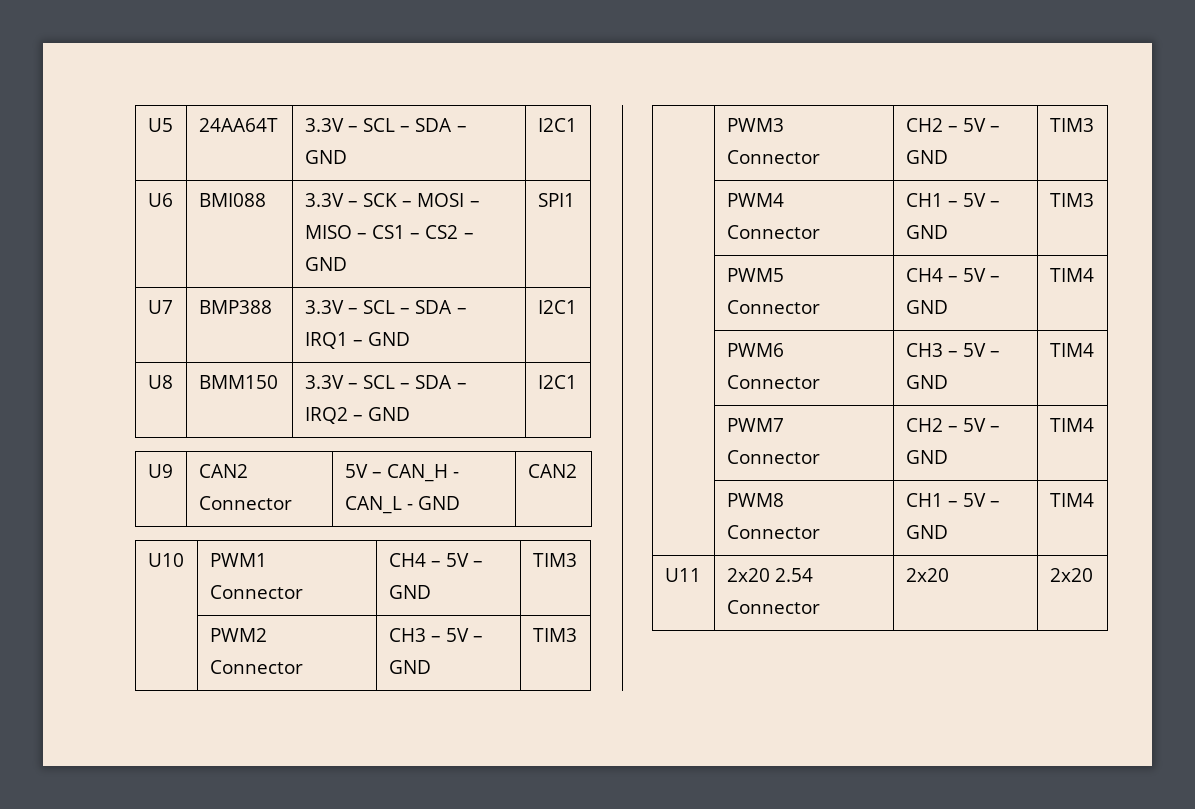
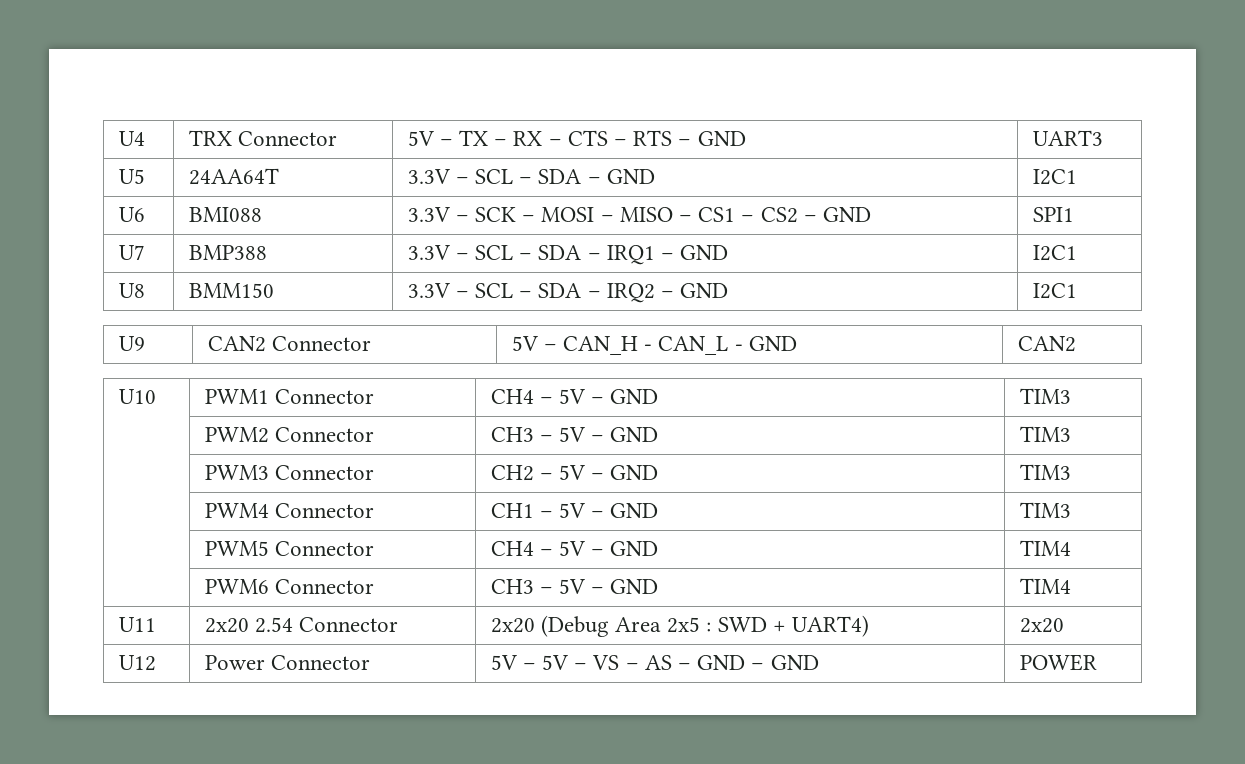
(147, 125) none -> [118,131,145,146] [188,130,337,146] [407,130,746,146] [1032,130,1103,146] U4 | TRX Connector | 5V – TX – RX – CTS – RTS – GND | UART3 //
[726,418,784,432] [726,450,820,464] [905,418,1001,432] [905,450,948,464] [1049,418,1094,432] [726,493,784,507] [726,525,820,539] [905,493,1001,507] [905,525,948,539] [1049,493,1094,507] // | PWM7 Connector | CH2 – 5V – GND | TIM4 // | PWM8 Connector | CH1 – 5V – GND | TIM4 -> (1071, 586) none
[1049,568,1093,582] | 2x20 -> [540,615,869,637] [1019,618,1064,633] [118,655,156,671] [204,655,370,670] [490,655,819,670] [1019,654,1097,671] (Debug Area 2x5 : SWD + UART4) | 2x20 // U12 | Power Connector | 5V – 5V – VS – AS – GND – GND | POWER

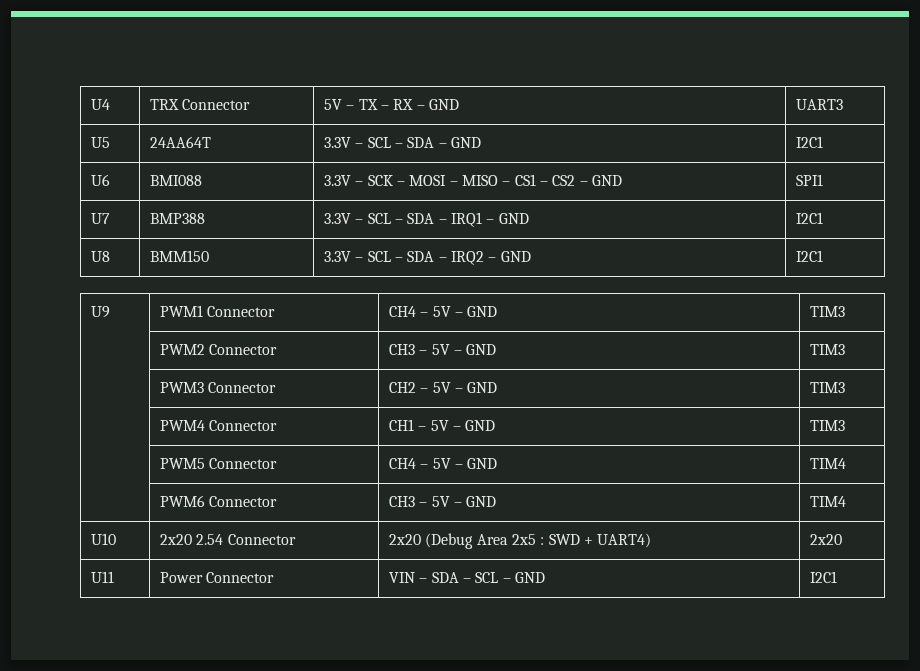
[567,130,692,146] CTS – RTS – -> (425, 107) none
[207,336,371,352] [511,336,797,355] [1017,336,1076,352] [118,389,156,404] | CAN2 Connector | 5V – CAN_H - CAN_L - GND | CAN2 // U10 -> (111, 312) none
[118,617,156,632] U11 -> [91,533,117,545] U10
[118,655,156,671] U12 -> [91,571,115,583] U11
[490,655,819,670] [1019,654,1097,671] 5V – 5V – VS – AS – GND – GND | POWER -> [389,572,546,583] [810,571,838,583] VIN – SDA – SCL – GND | I2C1

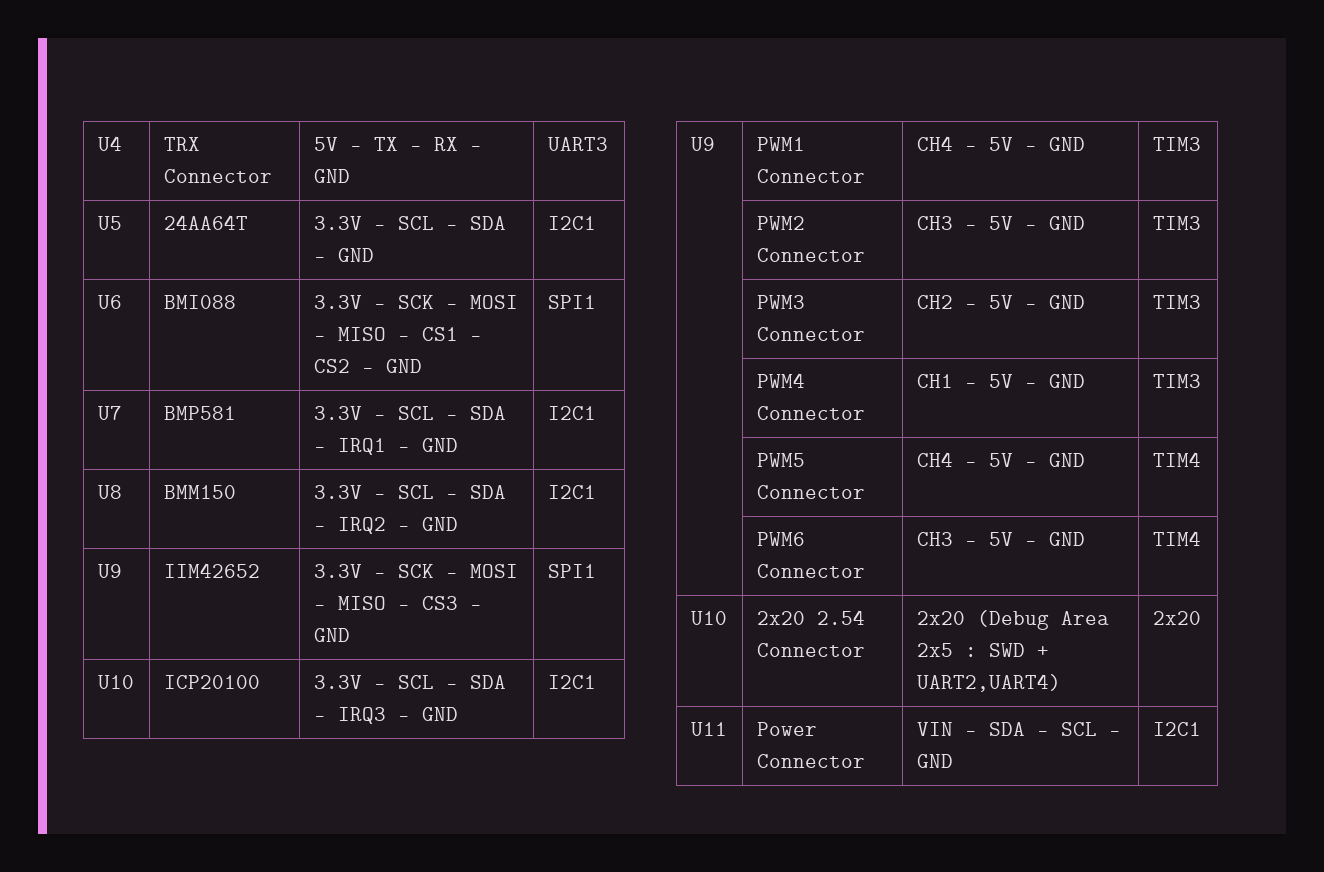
[150,213,206,224] BMP388 -> [163,406,236,420] BMP581
(824, 256) none -> [97,564,122,578] [163,563,260,578] [313,564,518,578] [313,596,482,610] [313,628,350,642] [547,564,596,578] [97,675,134,689] [163,675,260,689] [313,675,506,689] [313,707,458,724] [547,675,596,689] // U9 | IIM42652 | 3.3V – SCK – MOSI – MISO – CS3 – GND | SPI1 // U10 | ICP20100 | 3.3V – SCL – SDA – IRQ3 – GND | I2C1
[597,533,652,548] UART4) -> [916,674,1061,692] UART2,UART4)

